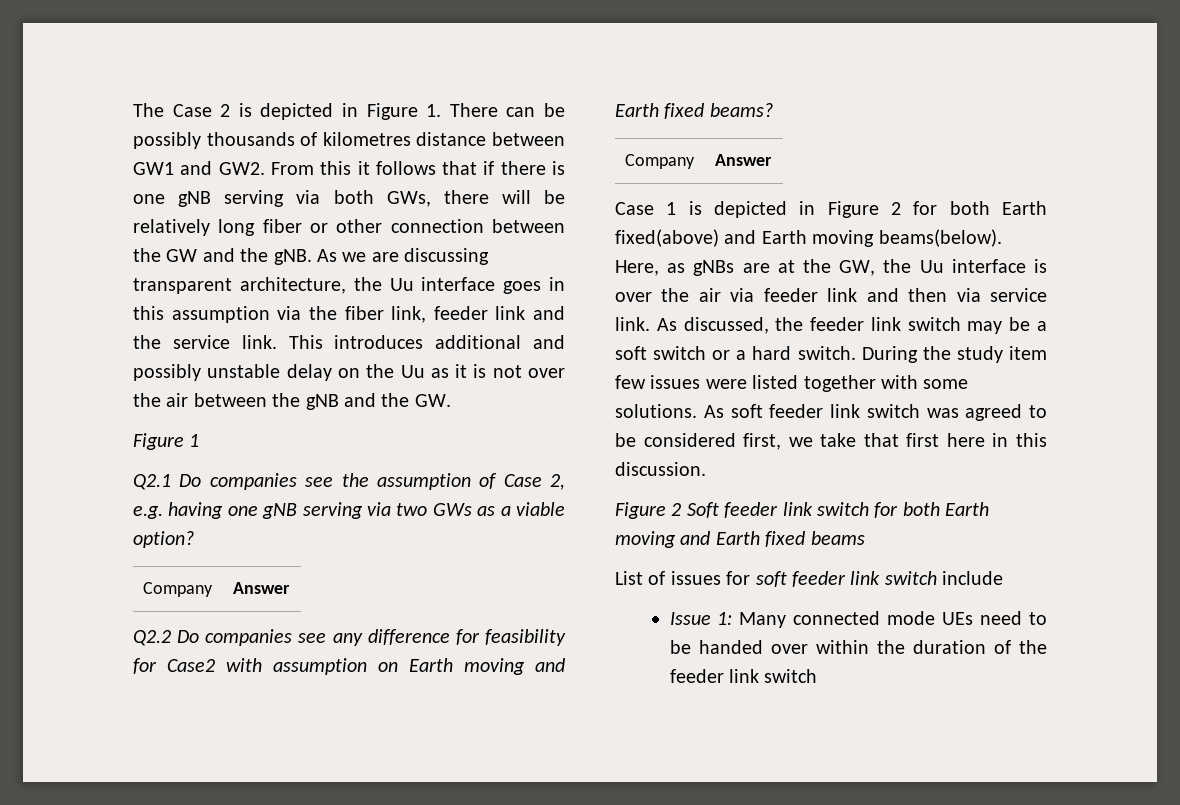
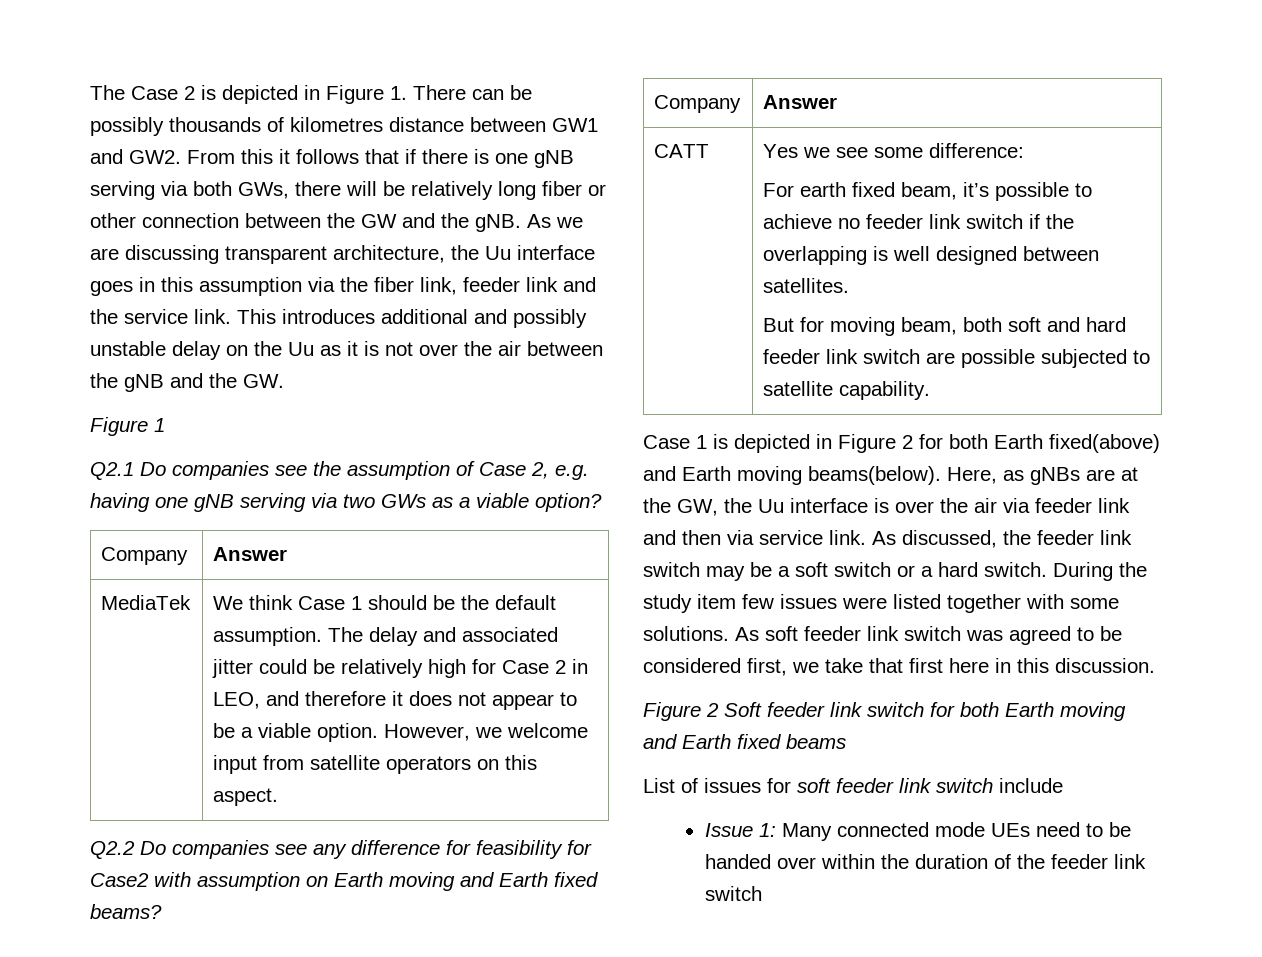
(291, 588) none -> [101,595,192,610] [213,595,557,610] [213,627,559,646] [212,659,589,678] [213,691,578,710] [213,723,589,742] [213,755,538,774] [213,788,279,806] // MediaTek | We think Case 1 should be the default assumption. The delay and associated jitter could be relatively high for Case 2 in LEO, and therefore it does not appear to be a viable option. However, we welcome input from satellite operators on this aspect.
(773, 160) none -> [654,144,710,158] [763,143,1025,158] [763,182,1093,201] [763,214,1075,229] [763,246,1100,265] [763,278,850,293] [763,317,1127,336] [763,349,1151,368] [763,381,931,400] // CATT | Yes we see some difference: // For earth fixed beam, it’s possible to achieve no feeder link switch if the overlapping is well designed between satellites. // But for moving beam, both soft and hard feeder link switch are possible subjected to satellite capability.

